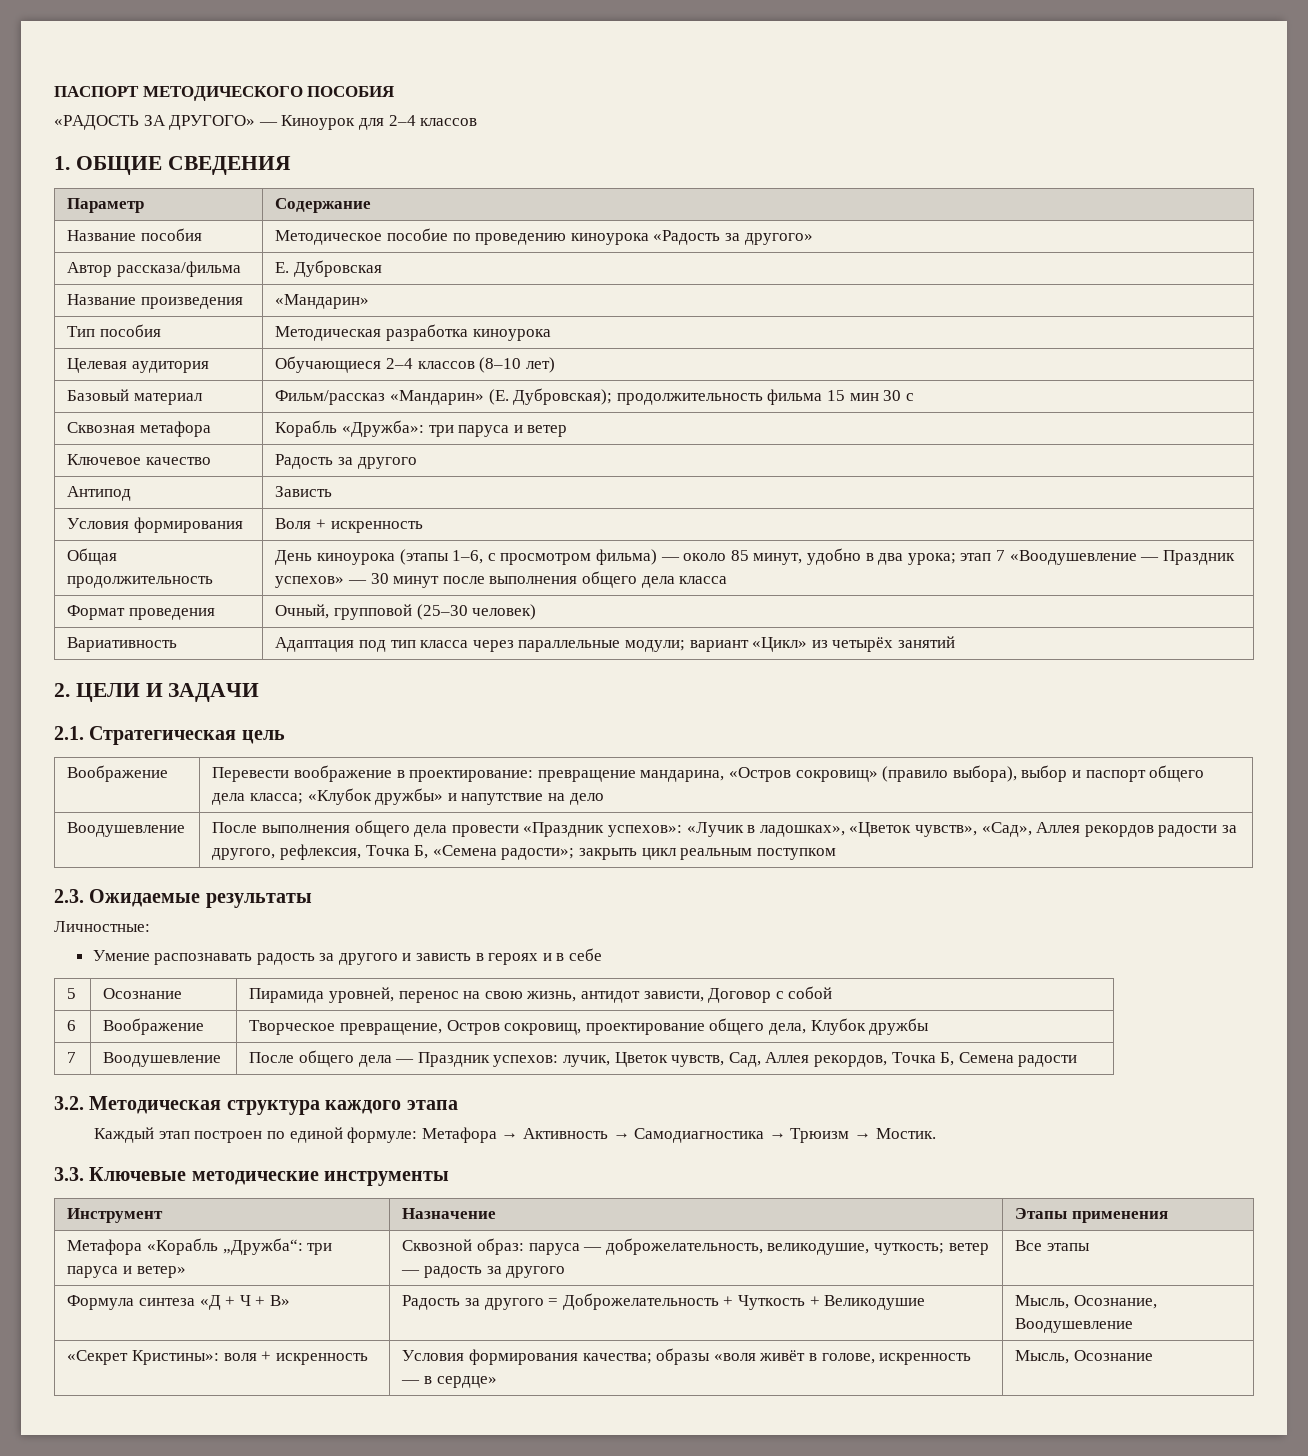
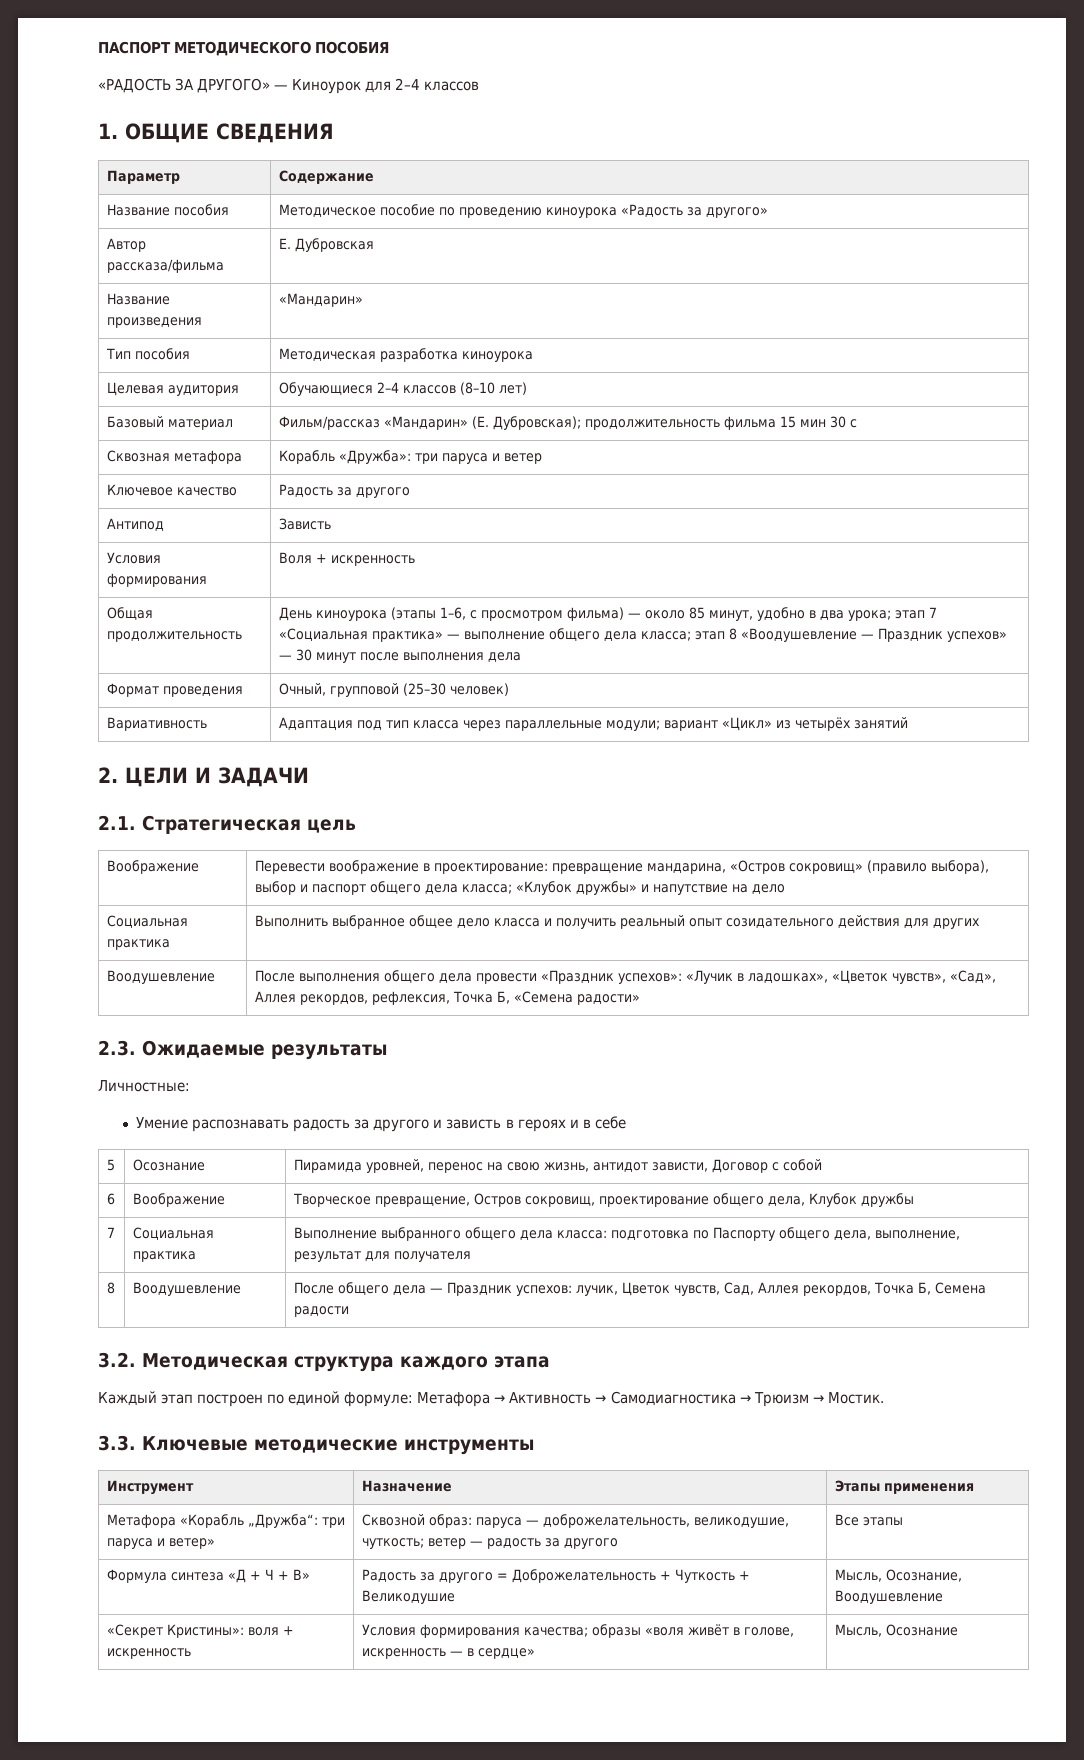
(1005, 555) none -> [278,628,737,642] «Социальная практика» — выполнение общего дела класса; этап 8
[582,571,728,588] общего дела класса -> [487,652,521,662] дела
(604, 799) none -> [106,915,188,928] [106,939,170,950] [254,915,980,929] // Социальная практика | Выполнить выбранное общее дело класса и получить реальный опыт созидательного действия для других
[1084,825,1237,837] [212,844,836,860] рекордов радости за другого, рефлексия, Точка Б, «Семена радости»; закрыть цикл реальным поступком -> [299,991,640,1005] рекордов, рефлексия, Точка Б, «Семена радости»
(77, 1057) none -> [132,1227,214,1240] [132,1251,196,1262] [293,1227,960,1241] [293,1251,471,1262] [106,1282,115,1294] | Социальная практика | Выполнение выбранного общего дела класса: подготовка по Паспорту общего дела, выполнение, результат для получателя // 8

